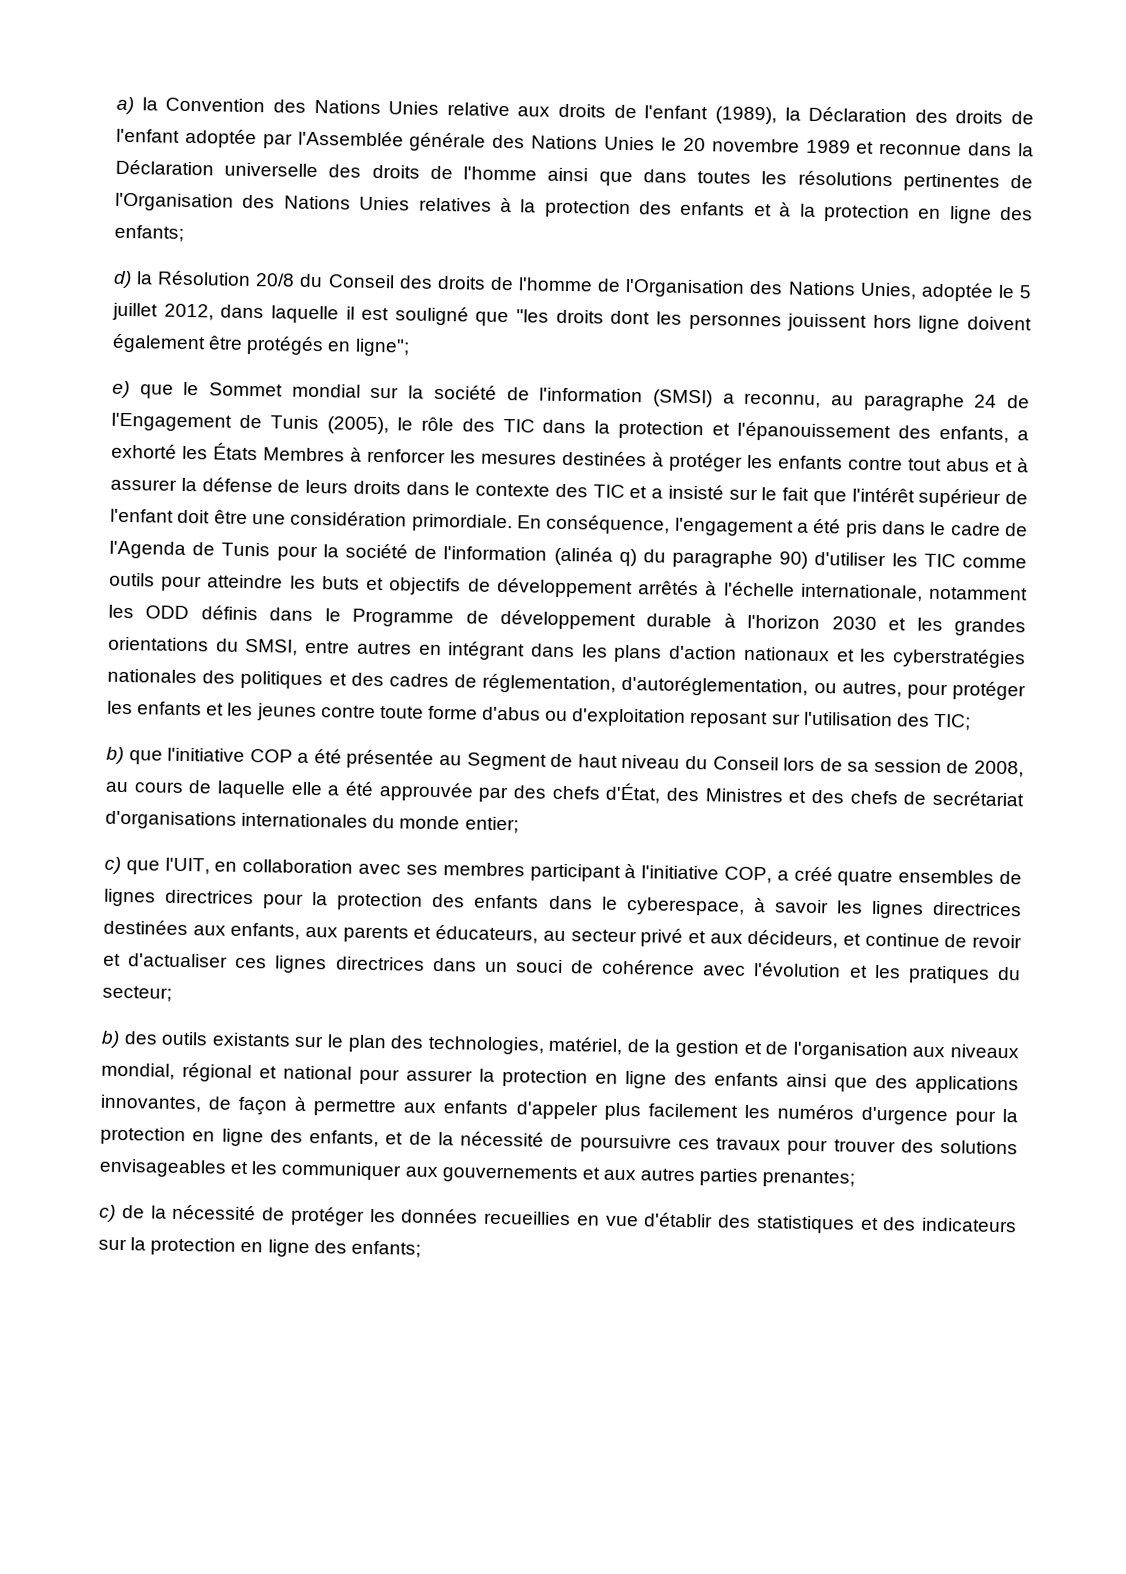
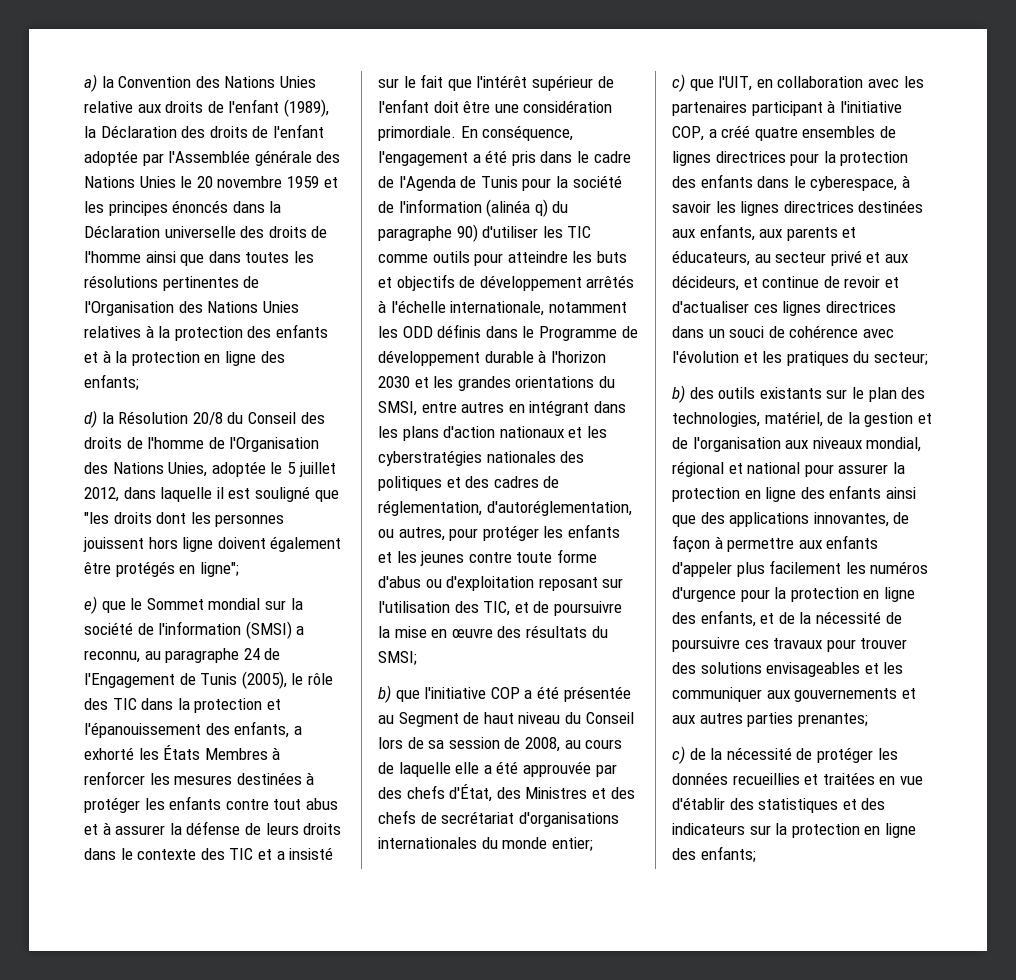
[805,139,963,156] 1989 et reconnue -> [286,176,338,188] [84,200,229,216] 1959 et les principes énoncés
[932,713,971,731] TIC; -> [483,601,622,616] [378,625,608,638] [378,651,417,665] TIC, et de poursuivre la mise en œuvre des résultats du SMSI;
[405,862,525,877] ses membres -> [903,76,924,88] [672,101,747,116] les partenaires
(571, 1218) none -> [804,772,875,785] et traitées

